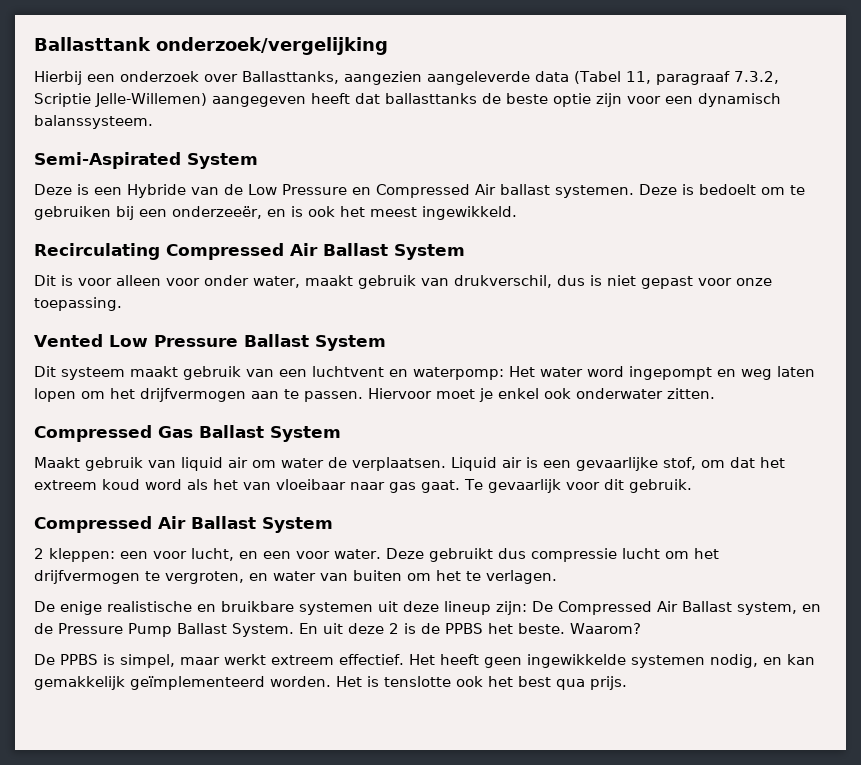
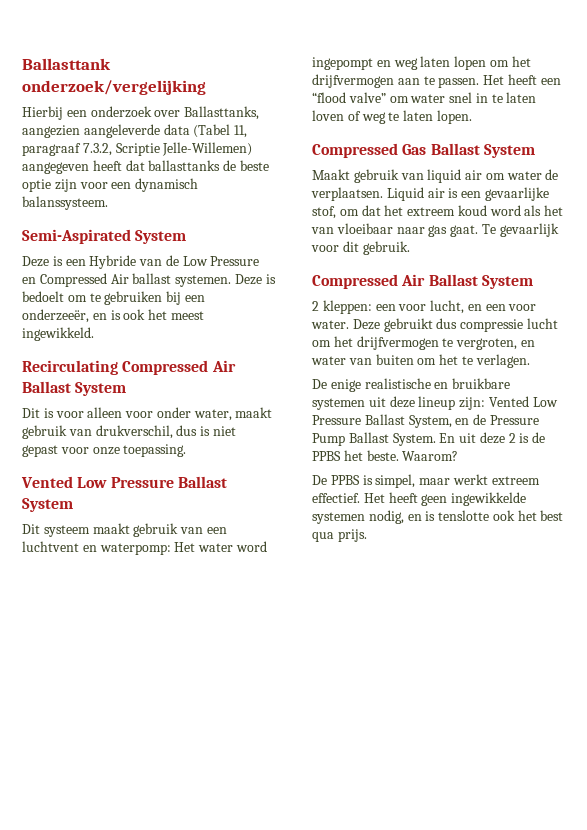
[368,388,715,402] Hiervoor moet je enkel ook onderwater zitten. -> [483,74,561,85] [312,92,537,103] [312,110,472,124] Het heeft een “flood valve” om water snel in te laten loven of weg te laten lopen.
[532,601,797,615] De Compressed Air Ballast system, -> [488,396,558,407] [312,414,452,428] Vented Low Pressure Ballast System,
[786,654,815,665] [34,676,362,690] kan gemakkelijk geïmplementeerd worden. Het -> (422, 517) none

